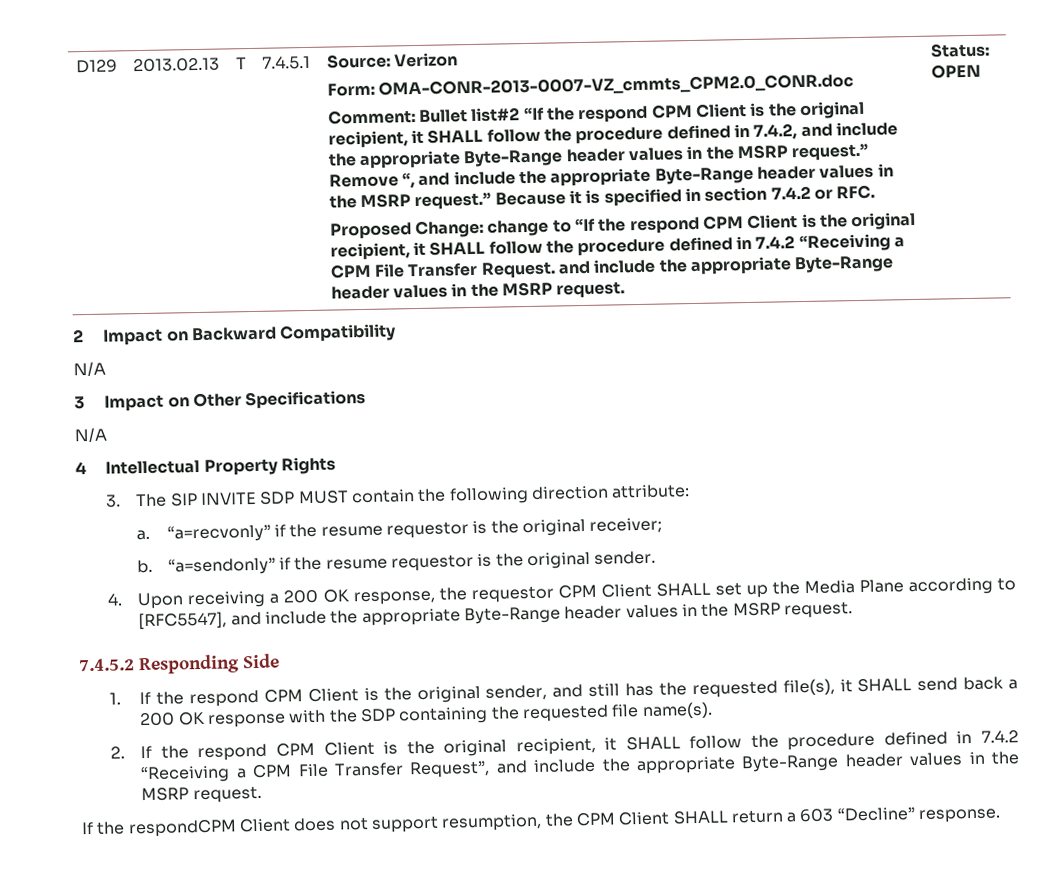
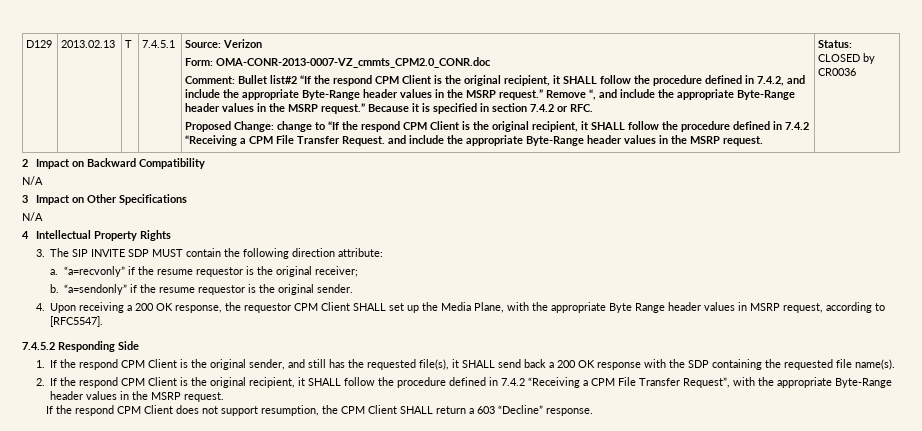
[930,63,981,79] OPEN -> [818,53,876,64] [818,68,857,76] CLOSED by CR0036
[858,577,1017,596] [138,601,853,630] Plane according to [RFC5547], and include the appropriate Byte-Range header values in the MSRP request. -> [474,302,886,313] [50,316,104,327] Plane, with the appropriate Byte Range header values in MSRP request, according to [RFC5547].
[495,758,597,774] and include -> [733,377,756,386] with
[127,819,237,838] respondCPM -> [75,405,142,416] respond CPM

